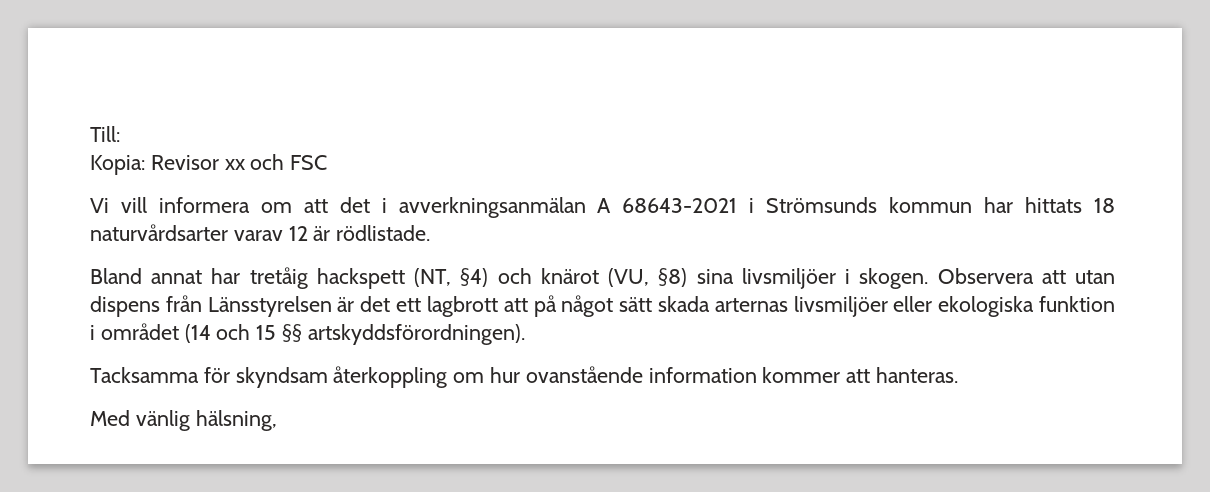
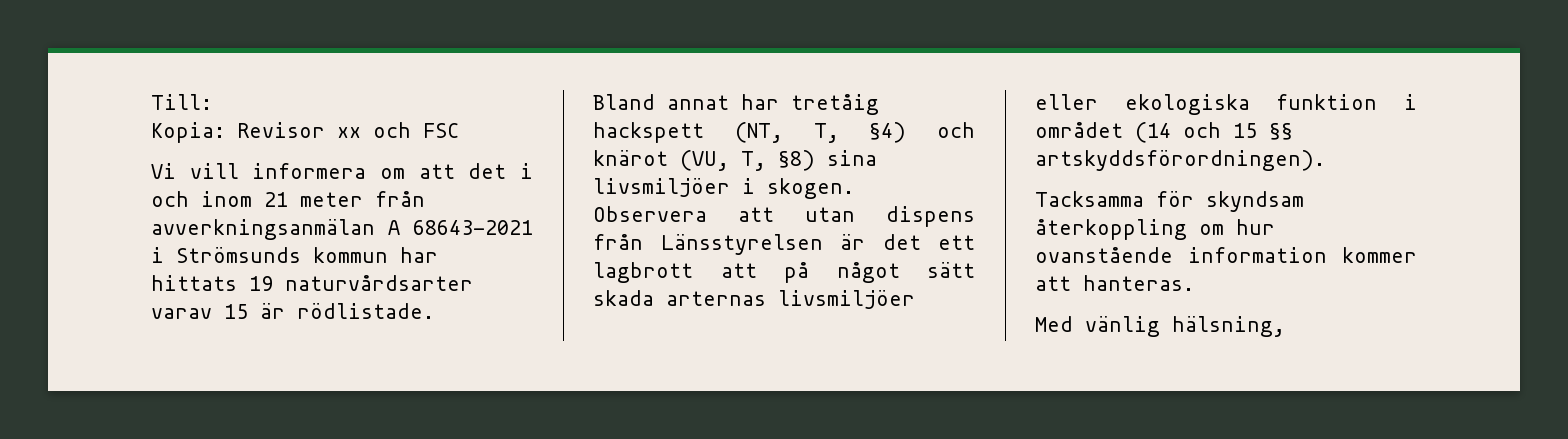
(387, 205) none -> [151,191,425,207] och inom 21 meter från
[1093,198,1115,213] 18 -> [249,276,273,291] 19
[288,226,308,241] 12 -> [224,304,248,319] 15
(452, 277) none -> [813,123,839,143] T,
(650, 277) none -> [741,151,766,171] T,

